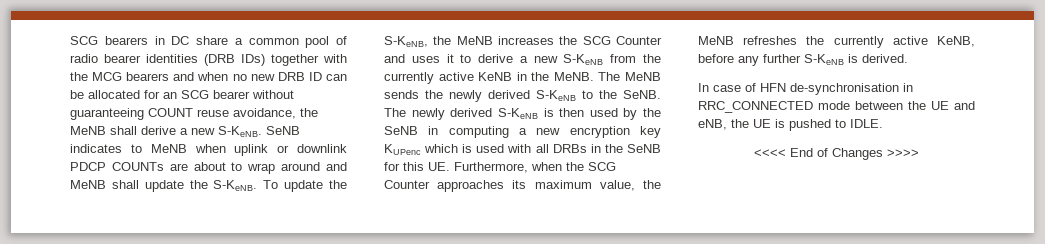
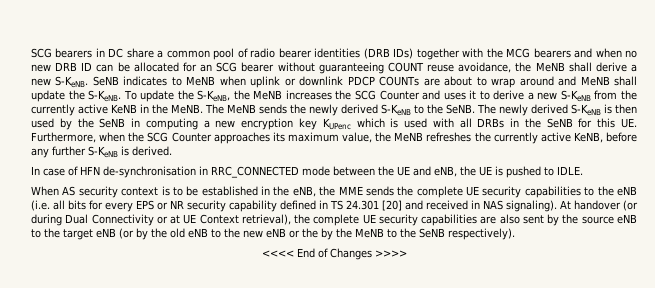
(883, 123) none -> [31,186,638,198] [31,200,638,212] [31,214,637,226] [31,228,515,240] // When AS security context is to be established in the eNB, the MME sends the complete UE security capabilities to the eNB (i.e. all bits for every EPS or NR security capability defined in TS 24.301 [20] and received in NAS signaling). At handover (or during Dual Connectivity or at UE Context retrieval), the complete UE security capabilities are also sent by the source eNB to the target eNB (or by the old eNB to the new eNB or the by the MeNB to the SeNB respectively).

